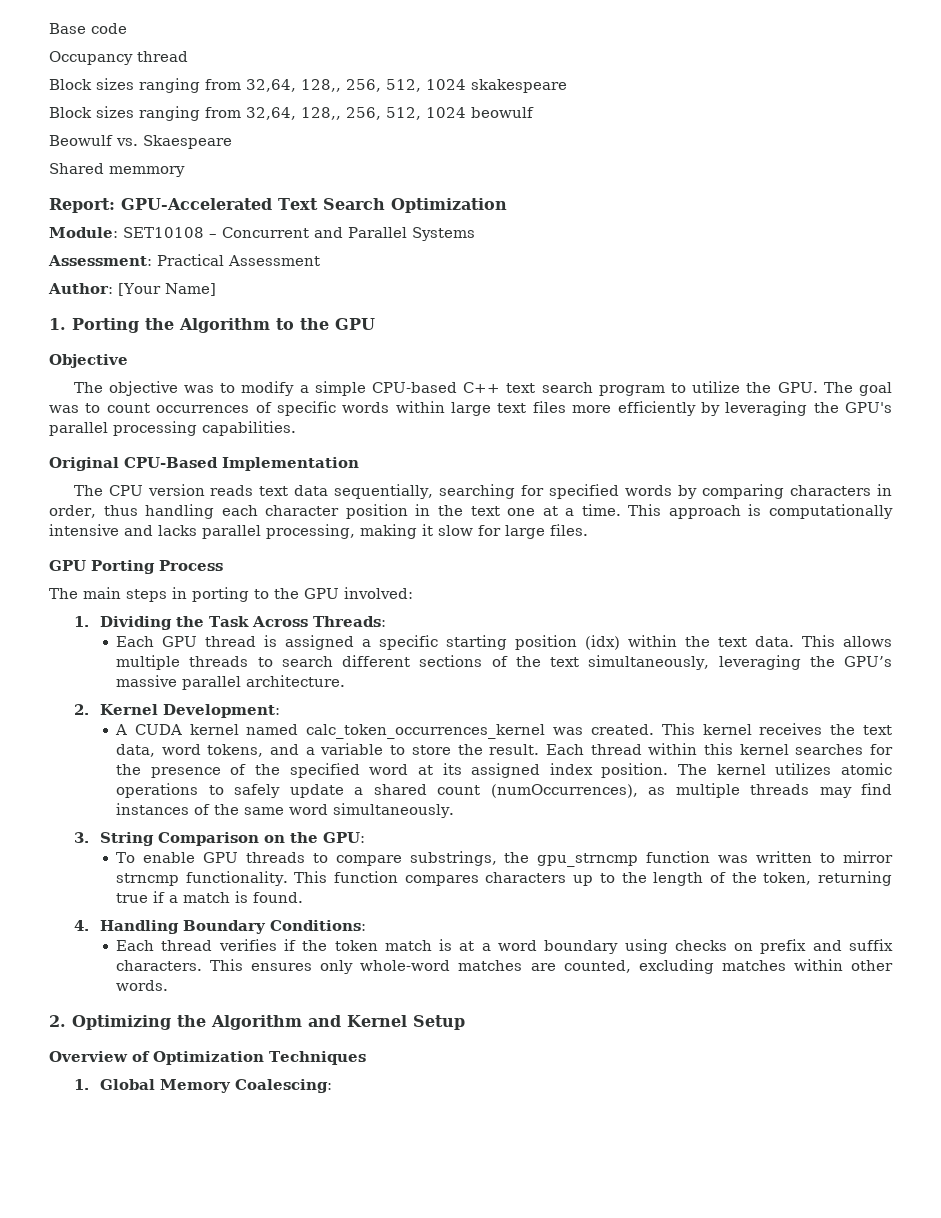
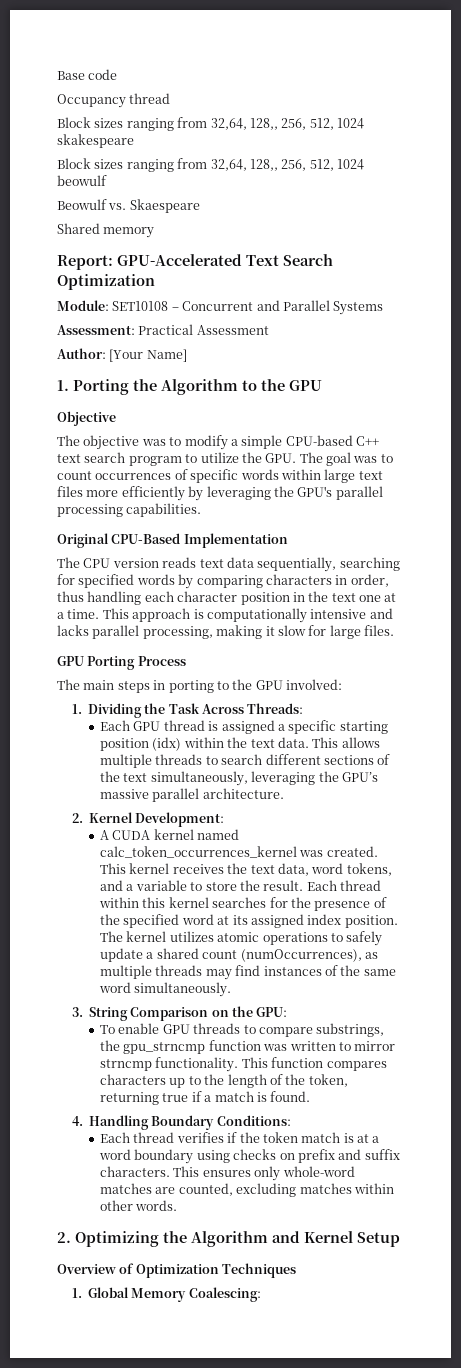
[109,166,185,177] memmory -> [103,227,155,238] memory

